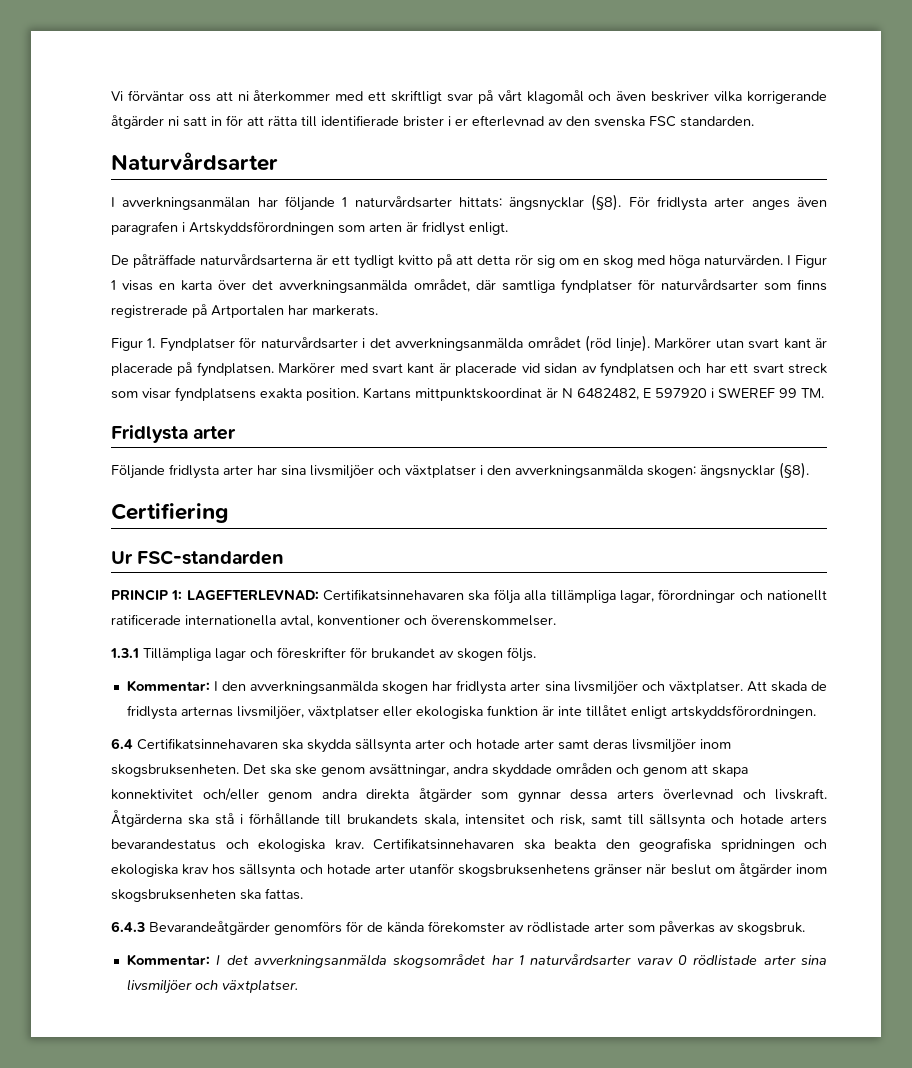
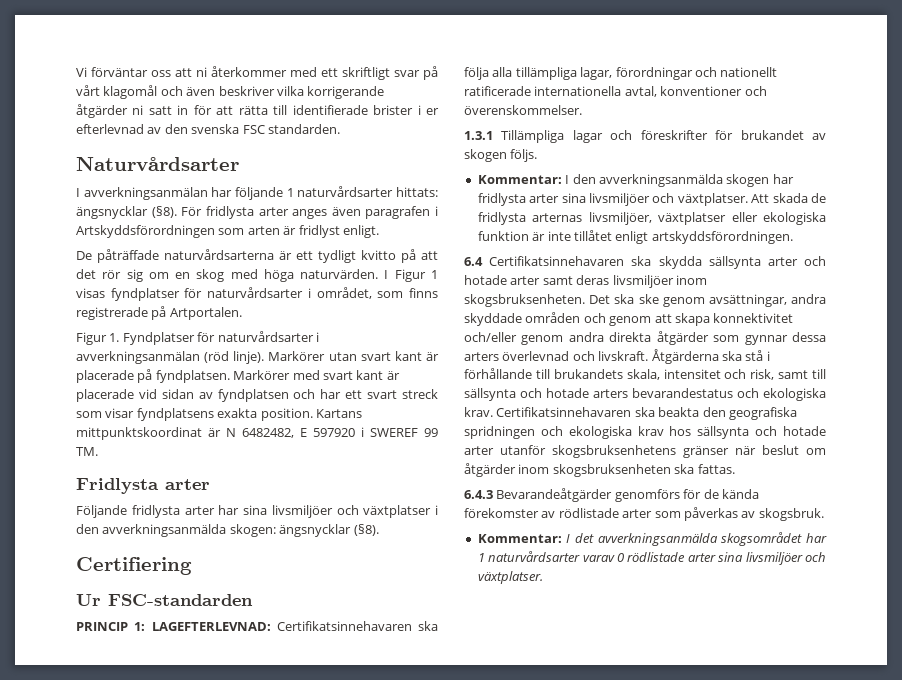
[477,255,511,265] detta -> [76,269,96,279] det
[159,279,555,293] en karta över det avverkningsanmälda området, där samtliga -> (105, 293) none
(758, 285) none -> [307,287,372,299] i området,
[211,305,378,318] Artportalen har markerats. -> [169,307,242,320] Artportalen.
[369,337,581,351] det avverkningsanmälda området -> [76,351,200,364] avverkningsanmälan

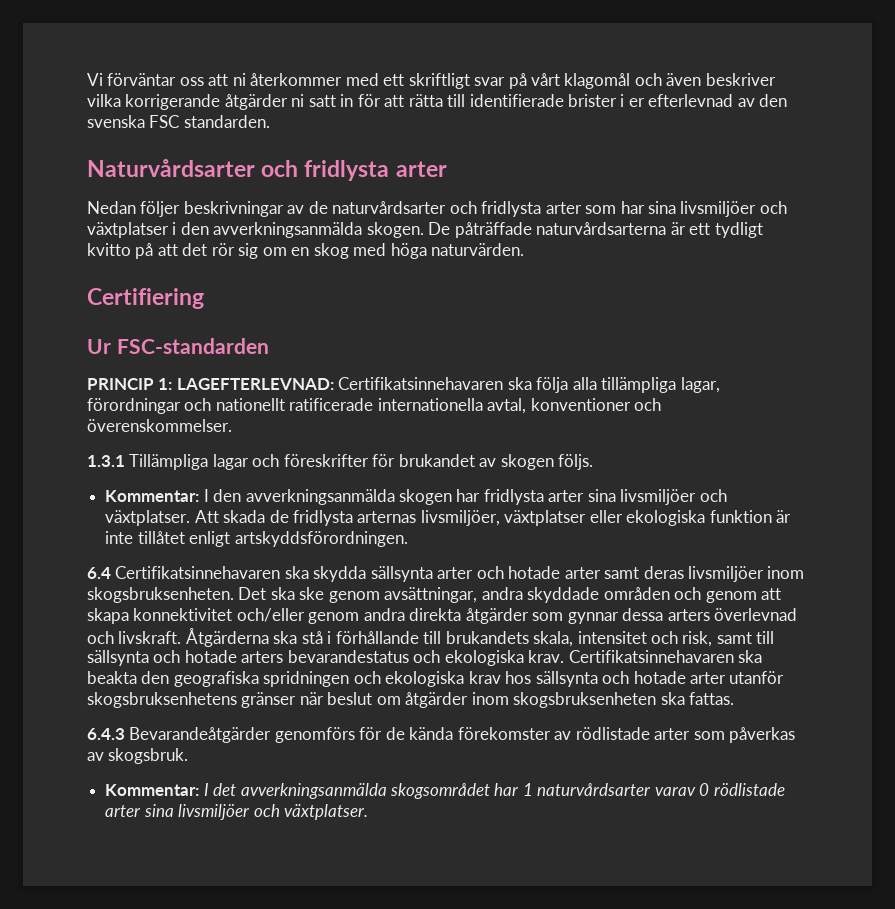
[76,186,438,200] [76,206,438,219] [76,225,379,238] // I avverkningsanmälan har följande 1 naturvårdsarter hittats: ängsnycklar (§8). För fridlysta arter anges även paragrafen i Artskyddsförordningen som arten är fridlyst enligt. // -> [261,160,447,181] [87,201,787,217] [87,222,424,238] och fridlysta arter // Nedan följer beskrivningar av de naturvårdsarter och fridlysta arter som har sina livsmiljöer och växtplatser i den avverkningsanmälda skogen.
[384,269,438,282] [76,287,438,301] [76,306,242,320] [76,331,319,345] [76,351,440,364] [76,369,400,383] [76,389,439,402] [76,408,362,421] [76,427,438,440] [76,447,98,456] [76,478,210,494] [76,505,438,518] [76,524,379,537] I Figur 1 visas fyndplatser för naturvårdsarter i området, som finns registrerade på Artportalen. // Figur 1. Fyndplatser för naturvårdsarter i avverkningsanmälan (röd linje). Markörer utan svart kant är placerade på fyndplatsen. Markörer med svart kant är placerade vid sidan av fyndplatsen och har ett svart streck som visar fyndplatsens exakta position. Kartans mittpunktskoordinat är N 6482482, E 597920 i SWEREF 99 TM. // Fridlysta arter // Följande fridlysta arter har sina livsmiljöer och växtplatser i den avverkningsanmälda skogen: ängsnycklar (§8). -> (525, 249) none

